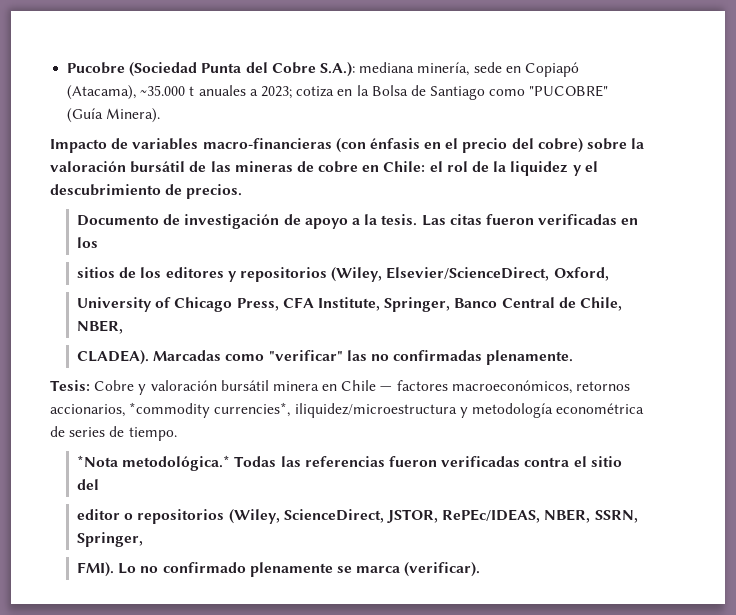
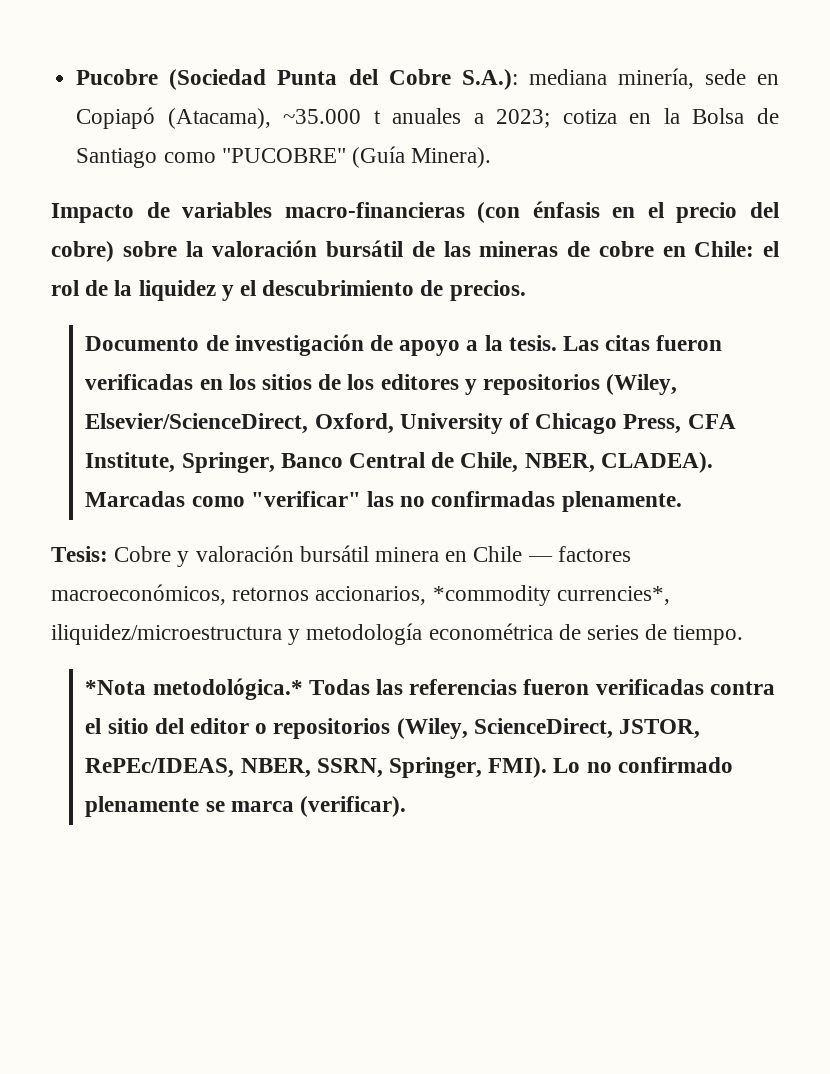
(99, 242) // -> (256, 382) none
(609, 274) // -> (394, 423) none
(124, 327) // -> (595, 463) none
(100, 484) // -> (184, 726) none
(144, 539) // -> (482, 767) none

